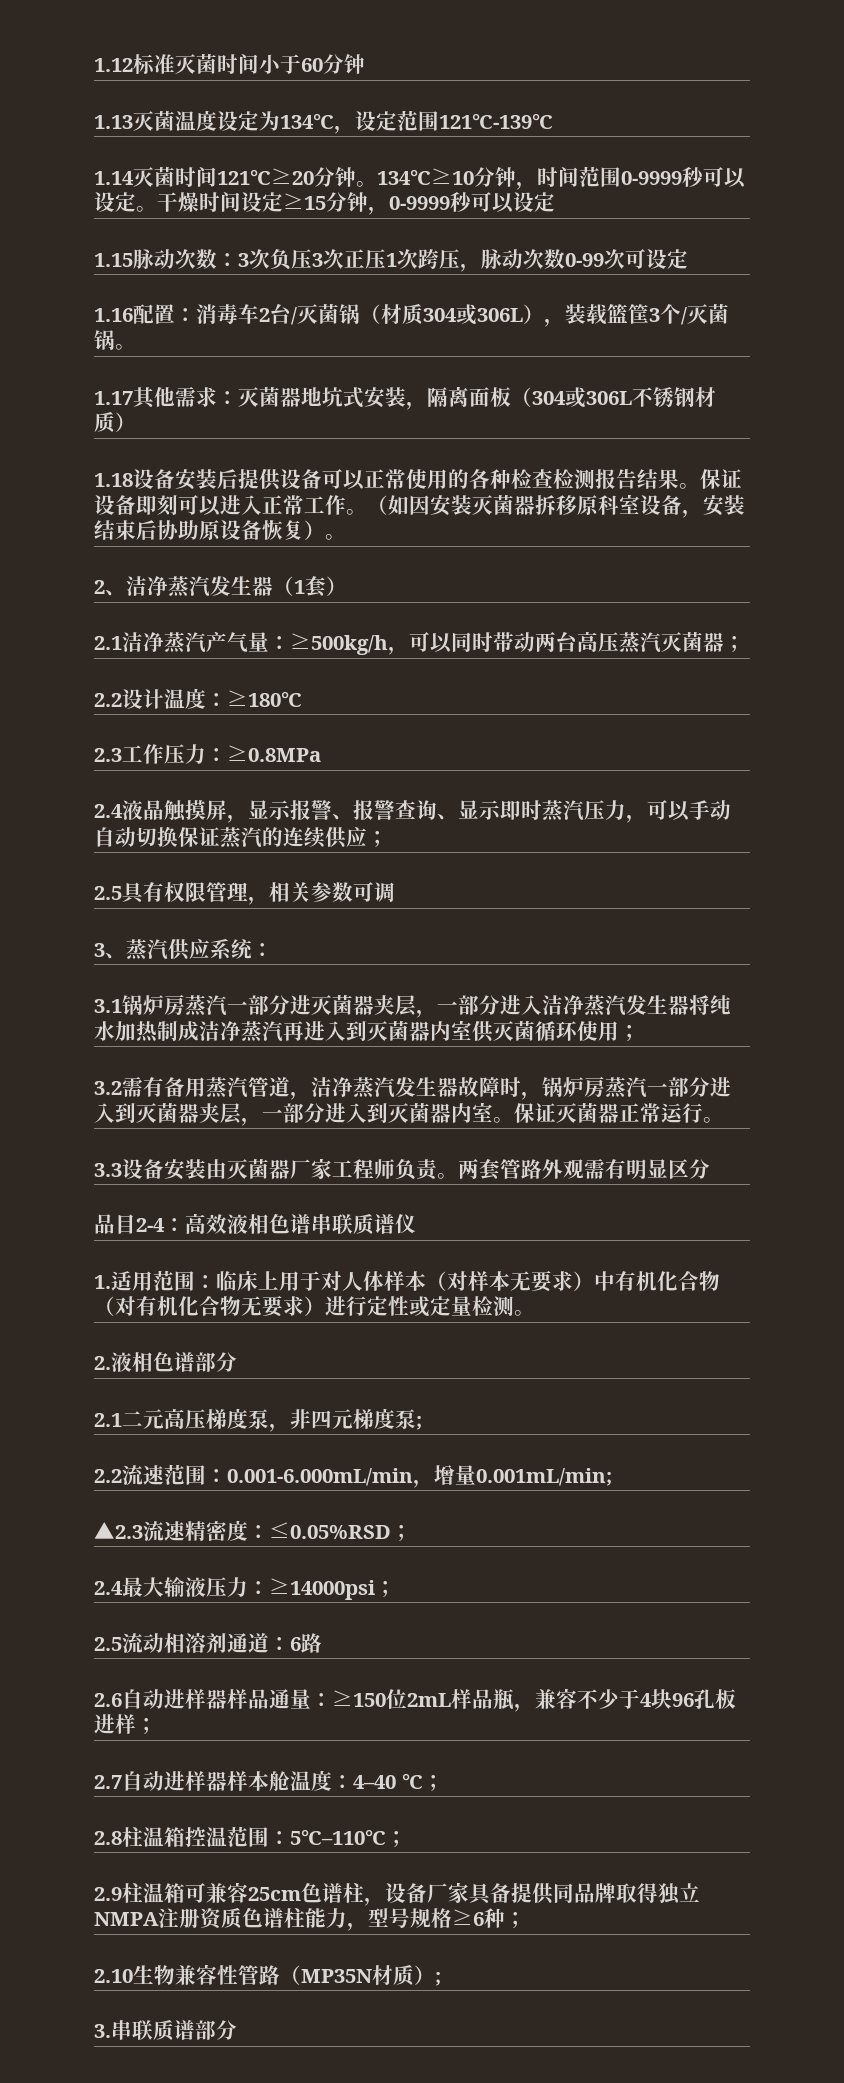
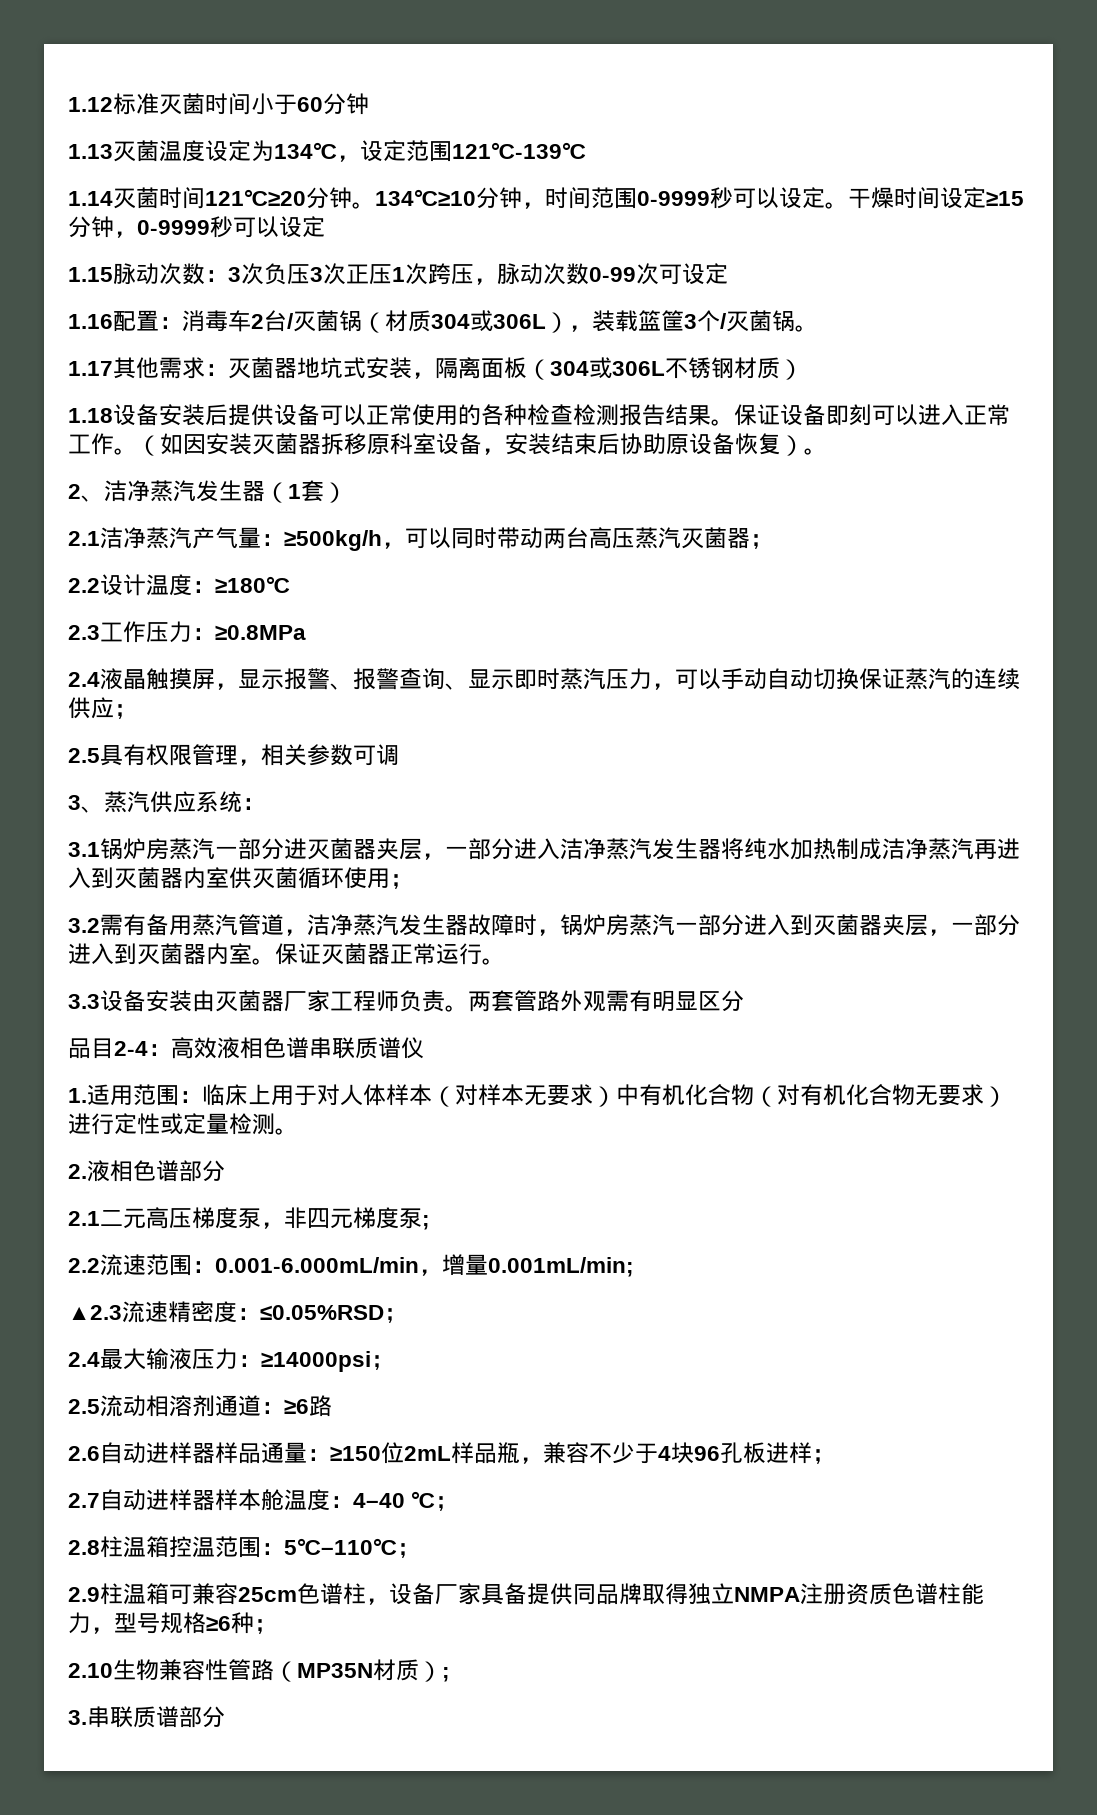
[290,1637,301,1651] 6 -> [284,1399,309,1414] ≥6

